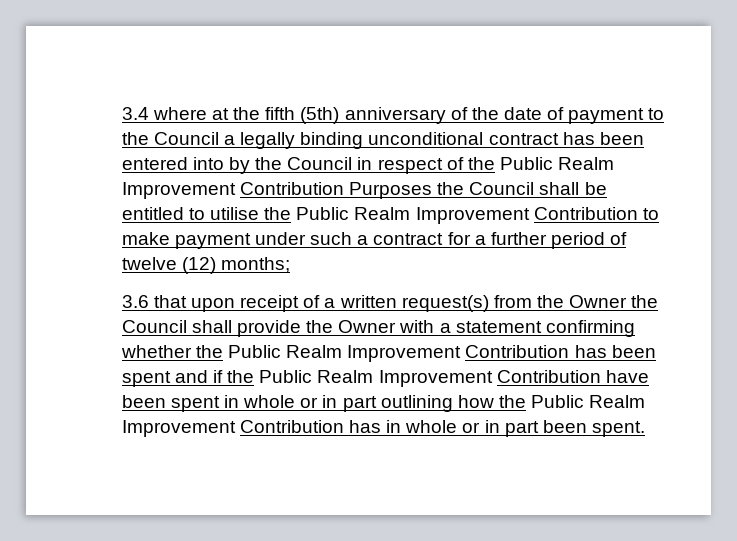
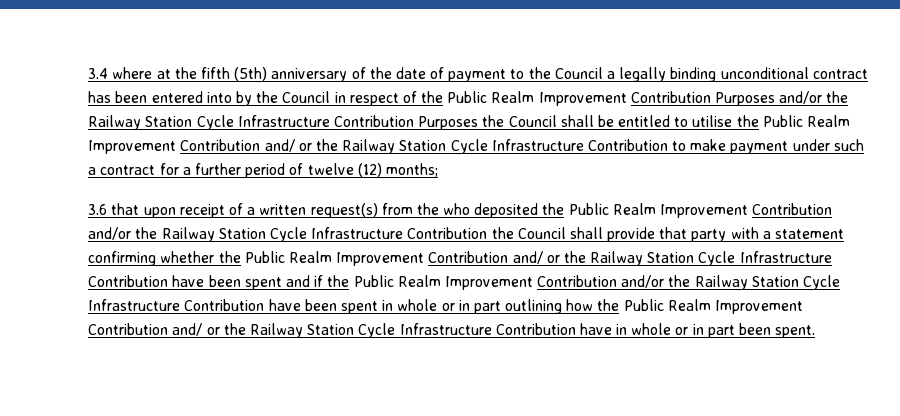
(433, 190) none -> [779,91,849,104] [88,115,479,130] and/or the Railway Station Cycle Infrastructure Contribution Purposes
(638, 213) none -> [264,139,668,154] and/ or the Railway Station Cycle Infrastructure Contribution
[569,295,628,308] Owner -> [443,203,833,218] [88,227,488,242] who deposited the Public Realm Improvement Contribution and/or the Railway Station Cycle Infrastructure Contribution
[306,320,397,333] the Owner -> [659,227,727,242] that party
[574,345,607,358] has -> [512,251,832,266] [88,275,205,287] and/ or the Railway Station Cycle Infrastructure Contribution have
(601, 376) none -> [621,275,840,290] [88,299,265,311] and/or the Railway Station Cycle Infrastructure Contribution
[349,420,382,433] has -> [172,323,612,338] and/ or the Railway Station Cycle Infrastructure Contribution have

